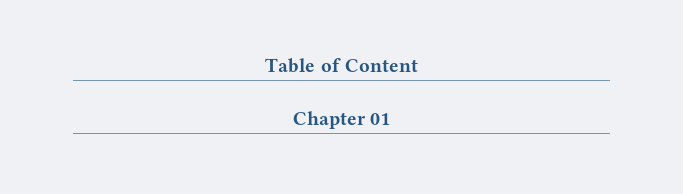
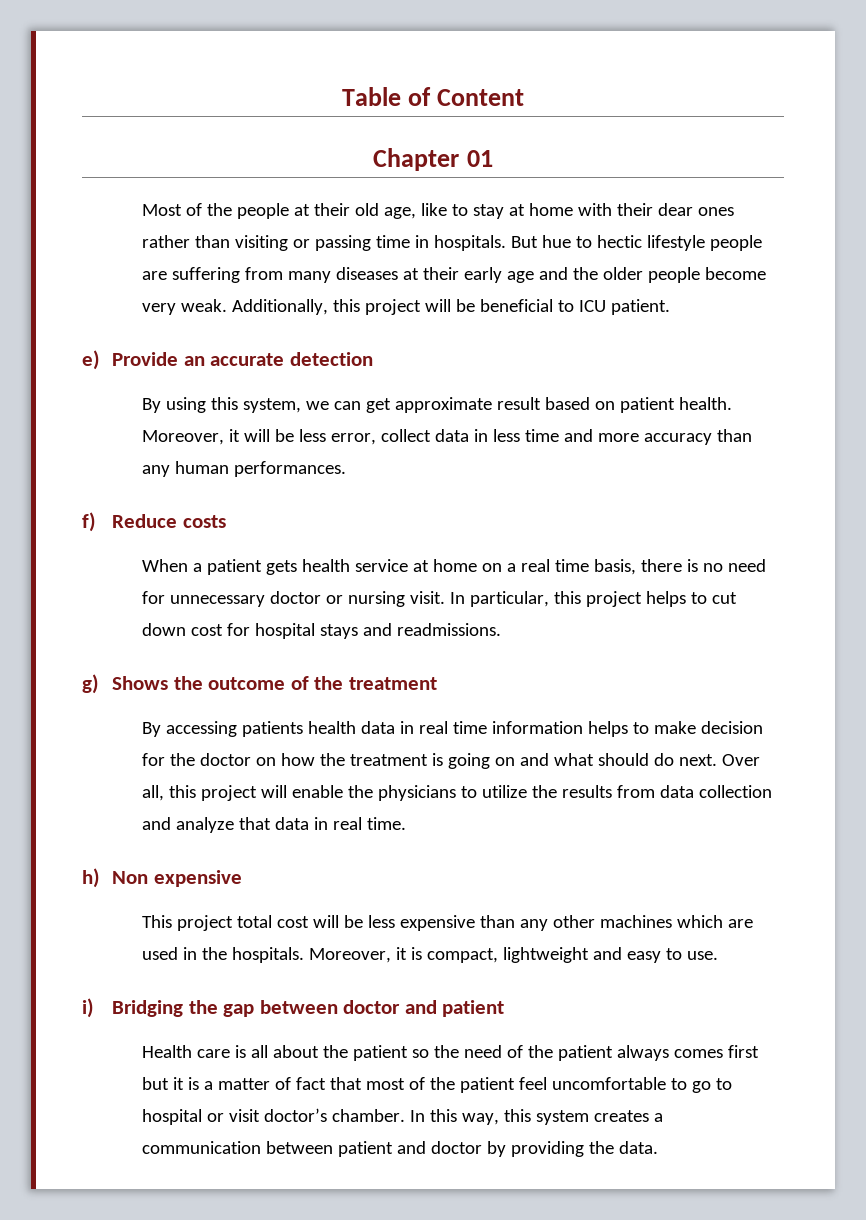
(391, 119) none -> [142,203,734,219] [142,235,763,251] [142,267,767,283] [142,299,671,315] [82,350,373,370] [142,397,733,413] [142,429,753,445] [142,461,347,477] [82,512,226,532] [142,559,766,575] [142,591,738,607] [142,623,502,639] [82,674,437,694] [142,721,764,737] [142,753,761,769] [142,785,773,801] [142,817,407,833] [82,868,242,888] [142,915,754,931] [142,947,719,963] [82,998,505,1018] [142,1045,760,1061] [142,1077,732,1093] [142,1108,664,1125] [142,1141,659,1157] // Most of the people at their old age, like to stay at home with their dear ones rather than visiting or passing time in hospitals. But hue to hectic lifestyle people are suffering from many diseases at their early age and the older people become very weak. Additionally, this project will be beneficial to ICU patient. // e) Provide an accurate detection // By using this system, we can get approximate result based on patient health. Moreover, it will be less error, collect data in less time and more accuracy than any human performances. // f) Reduce costs // When a patient gets health service at home on a real time basis, there is no need for unnecessary doctor or nursing visit. In particular, this project helps to cut down cost for hospital stays and readmissions. // g) Shows the outcome of the treatment // By accessing patients health data in real time information helps to make decision for the doctor on how the treatment is going on and what should do next. Over all, this project will enable the physicians to utilize the results from data collection and analyze that data in real time. // h) Non expensive // This project total cost will be less expensive than any other machines which are used in the hospitals. Moreover, it is compact, lightweight and easy to use. // i) Bridging the gap between doctor and patient // Health care is all about the patient so the need of the patient always comes first but it is a matter of fact that most of the patient feel uncomfortable to go to hospital or visit doctor’s chamber. In this way, this system creates a communication between patient and doctor by providing the data.

